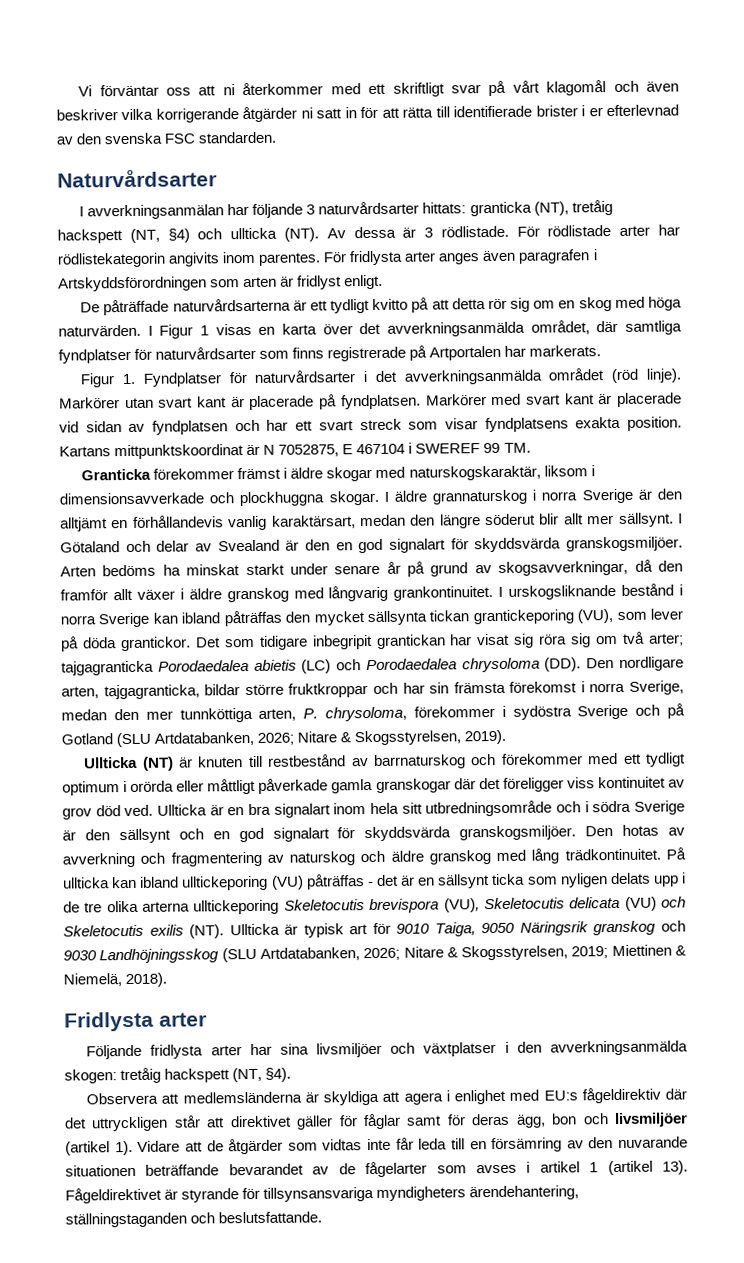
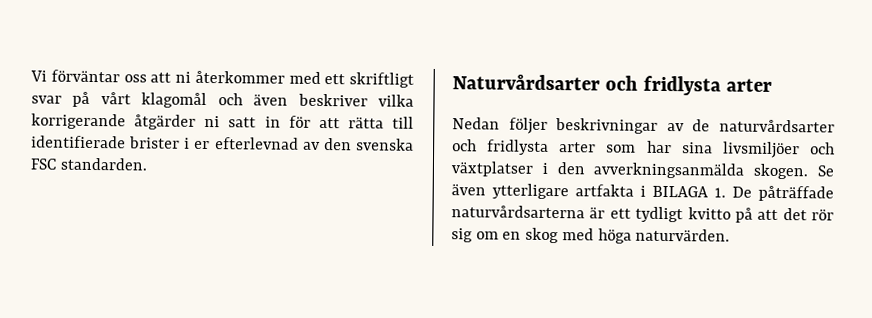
[79,200,613,220] [57,224,680,244] [57,249,597,268] [58,274,384,292] // I avverkningsanmälan har följande 3 naturvårdsarter hittats: granticka (NT), tretåig hackspett (NT, §4) och ullticka (NT). Av dessa är 3 rödlistade. För rödlistade arter har rödlistekategorin angivits inom parentes. För fridlysta arter anges även paragrafen i Artskyddsförordningen som arten är fridlyst enligt. // -> [604,75,772,96] [452,117,835,134] [452,139,835,159] [451,161,834,180] [451,183,726,200] och fridlysta arter // Nedan följer beskrivningar av de naturvårdsarter och fridlysta arter som har sina livsmiljöer och växtplatser i den avverkningsanmälda skogen. Se även ytterligare artfakta i BILAGA 1.
[451,298,486,310] detta -> [782,208,807,221] det
[147,320,682,339] [58,345,602,364] [80,368,681,388] [59,392,682,411] [59,416,683,435] [59,442,531,460] [81,465,595,482] [59,488,683,507] [60,512,683,532] [60,536,684,554] [60,559,683,577] [60,583,683,603] [60,608,683,628] [61,631,684,652] [61,656,684,676] [61,680,685,700] [61,703,685,723] [61,729,507,748] [84,752,686,771] [62,776,686,796] [62,800,685,820] [62,824,685,844] [62,847,686,868] [63,872,686,891] [63,896,687,915] [63,920,687,939] [63,944,686,964] [63,972,168,988] [64,1011,207,1032] [86,1040,688,1060] [64,1067,292,1084] [86,1087,687,1106] [64,1112,689,1132] [65,1136,688,1156] [65,1160,688,1178] [65,1185,580,1204] [65,1211,323,1228] I Figur 1 visas en karta över det avverkningsanmälda området, där samtliga fyndplatser för naturvårdsarter som finns registrerade på Artportalen har markerats. // Figur 1. Fyndplatser för naturvårdsarter i det avverkningsanmälda området (röd linje). Markörer utan svart kant är placerade på fyndplatsen. Markörer med svart kant är placerade vid sidan av fyndplatsen och har ett svart streck som visar fyndplatsens exakta position. Kartans mittpunktskoordinat är N 7052875, E 467104 i SWEREF 99 TM. // Granticka förekommer främst i äldre skogar med naturskogskaraktär, liksom i dimensionsavverkade och plockhuggna skogar. I äldre grannaturskog i norra Sverige är den alltjämt en förhållandevis vanlig karaktärsart, medan den längre söderut blir allt mer sällsynt. I Götaland och delar av Svealand är den en god signalart för skyddsvärda granskogsmiljöer. Arten bedöms ha minskat starkt under senare år på grund av skogsavverkningar, då den framför allt växer i äldre granskog med långvarig grankontinuitet. I urskogsliknande bestånd i norra Sverige kan ibland påträffas den mycket sällsynta tickan grantickeporing (VU), som lever på döda grantickor. Det som tidigare inbegripit grantickan har visat sig röra sig om två arter; tajgagranticka Porodaedalea abietis (LC) och Porodaedalea chrysoloma (DD). Den nordligare arten, tajgagranticka, bildar större fruktkroppar och har sin främsta förekomst i norra Sverige, medan den mer tunnköttiga arten, P. chrysoloma, förekommer i sydöstra Sverige och på Gotland (SLU Artdatabanken, 2026; Nitare & Skogsstyrelsen, 2019). // Ullticka (NT) är knuten till restbestånd av barrnaturskog och förekommer med ett tydligt optimum i orörda eller måttligt påverkade gamla granskogar där det föreligger viss kontinuitet av grov död ved. Ullticka är en bra signalart inom hela sitt utbredningsområde och i södra Sverige är den sällsynt och en god signalart för skyddsvärda granskogsmiljöer. Den hotas av avverkning och fragmentering av naturskog och äldre granskog med lång trädkontinuitet. På ullticka kan ibland ulltickeporing (VU) påträffas - det är en sällsynt ticka som nyligen delats upp i de tre olika arterna ulltickeporing Skeletocutis brevispora (VU), Skeletocutis delicata (VU) och Skeletocutis exilis (NT). Ullticka är typisk art för 9010 Taiga, 9050 Näringsrik granskog och 9030 Landhöjningsskog (SLU Artdatabanken, 2026; Nitare & Skogsstyrelsen, 2019; Miettinen & Niemelä, 2018). // Fridlysta arter // Följande fridlysta arter har sina livsmiljöer och växtplatser i den avverkningsanmälda skogen: tretåig hackspett (NT, §4). // Observera att medlemsländerna är skyldiga att agera i enlighet med EU:s fågeldirektiv där det uttryckligen står att direktivet gäller för fåglar samt för deras ägg, bon och livsmiljöer (artikel 1). Vidare att de åtgärder som vidtas inte får leda till en försämring av den nuvarande situationen beträffande bevarandet av de fågelarter som avses i artikel 1 (artikel 13). Fågeldirektivet är styrande för tillsynsansvariga myndigheters ärendehantering, ställningstaganden och beslutsfattande. -> (731, 235) none

